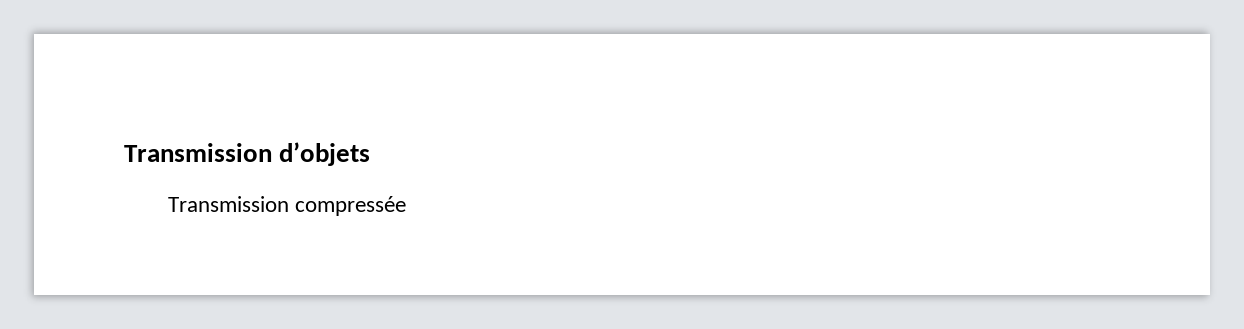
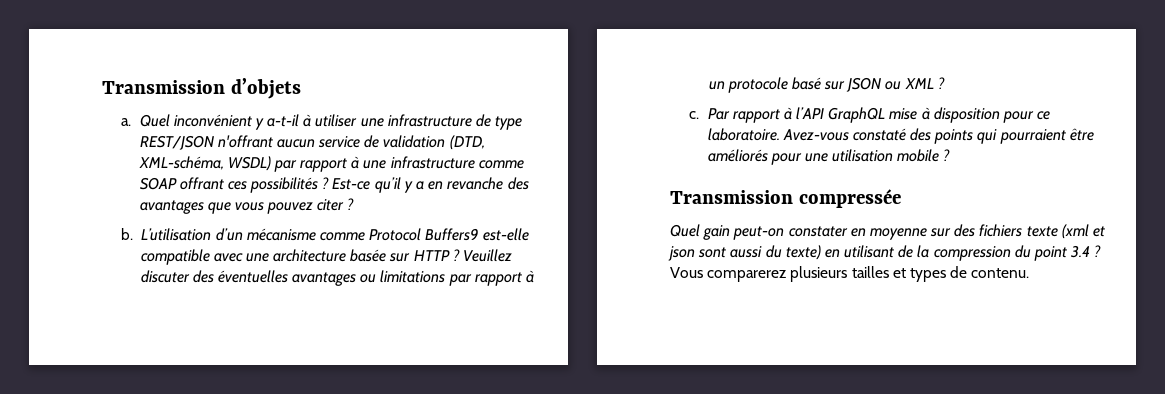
[167,196,407,216] Transmission compressée -> [120,114,523,130] [139,135,485,150] [138,156,524,172] [139,177,529,193] [139,198,355,214] [120,228,529,241] [140,249,512,265] [140,270,534,286] [708,77,945,93] [688,107,1051,123] [707,128,1094,144] [707,149,951,165] [670,189,901,208] [670,224,1106,240] [668,245,1102,261] [670,266,1030,282] a. Quel inconvénient y a-t-il à utiliser une infrastructure de type REST/JSON n'offrant aucun service de validation (DTD, XML-schéma, WSDL) par rapport à une infrastructure comme SOAP offrant ces possibilités ? Est-ce qu’il y a en revanche des avantages que vous pouvez citer ? // b. L’utilisation d’un mécanisme comme Protocol Buffers9 est-elle compatible avec une architecture basée sur HTTP ? Veuillez discuter des éventuelles avantages ou limitations par rapport à un protocole basé sur JSON ou XML ? // c. Par rapport à l’API GraphQL mise à disposition pour ce laboratoire. Avez-vous constaté des points qui pourraient être améliorés pour une utilisation mobile ? // Transmission compressée // Quel gain peut-on constater en moyenne sur des fichiers texte (xml et json sont aussi du texte) en utilisant de la compression du point 3.4 ? Vous comparerez plusieurs tailles et types de contenu.

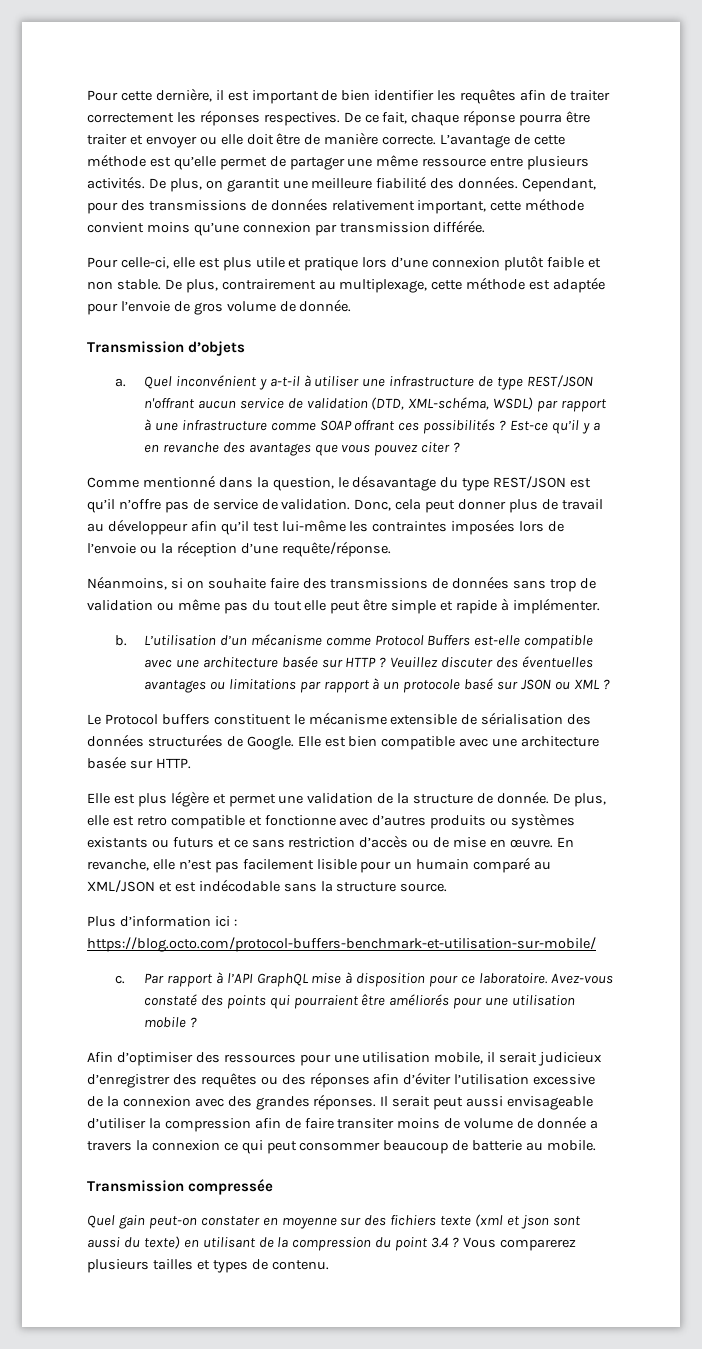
(102, 87) none -> [87,88,610,104] [87,110,591,126] [87,132,565,148] [87,154,590,170] [87,176,597,192] [87,198,585,214] [87,220,486,236] [87,256,601,271] [87,277,606,293] [87,299,352,315] Pour cette dernière, il est important de bien identifier les requêtes afin de traiter correctement les réponses respectives. De ce fait, chaque réponse pourra être traiter et envoyer ou elle doit être de manière correcte. L’avantage de cette méthode est qu’elle permet de partager une même ressource entre plusieurs activités. De plus, on garantit une meilleure fiabilité des données. Cependant, pour des transmissions de données relativement important, cette méthode convient moins qu’une connexion par transmission différée. // Pour celle-ci, elle est plus utile et pratique lors d’une connexion plutôt faible et non stable. De plus, contrairement au multiplexage, cette méthode est adaptée pour l’envoie de gros volume de donnée. //
(355, 204) none -> [87,475,592,491] [87,499,603,513] [87,519,565,535] [87,541,391,557] [87,576,597,592] [87,598,600,614] // Comme mentionné dans la question, le désavantage du type REST/JSON est qu’il n’offre pas de service de validation. Donc, cela peut donner plus de travail au développeur afin qu’il test lui-même les contraintes imposées lors de l’envoie ou la réception d’une requête/réponse. // Néanmoins, si on souhaite faire des transmissions de données sans trop de validation ou même pas du tout elle peut être simple et rapide à implémenter.
[425,228,479,241] Buffers9 -> [427,635,471,646] Buffers
(945, 83) none -> [87,712,592,725] [87,734,600,750] [87,756,191,769] [87,791,606,807] [87,813,576,829] [87,835,574,848] [87,857,552,873] [87,879,448,893] [87,916,237,927] [87,937,596,952] // Le Protocol buffers constituent le mécanisme extensible de sérialisation des données structurées de Google. Elle est bien compatible avec une architecture basée sur HTTP. // Elle est plus légère et permet une validation de la structure de donnée. De plus, elle est retro compatible et fonctionne avec d’autres produits ou systèmes existants ou futurs et ce sans restriction d’accès ou de mise en œuvre. En revanche, elle n’est pas facilement lisible pour un humain comparé au XML/JSON et est indécodable sans la structure source. // Plus d’information ici : https://blog.octo.com/protocol-buffers-benchmark-et-utilisation-sur-mobile/
(951, 155) none -> [87,1052,603,1066] [87,1072,596,1088] [87,1094,594,1110] [87,1116,598,1132] [87,1140,597,1154] // Afin d’optimiser des ressources pour une utilisation mobile, il serait judicieux d’enregistrer des requêtes ou des réponses afin d’éviter l’utilisation excessive de la connexion avec des grandes réponses. Il serait peut aussi envisageable d’utiliser la compression afin de faire transiter moins de volume de donnée a travers la connexion ce qui peut consommer beaucoup de batterie au mobile.

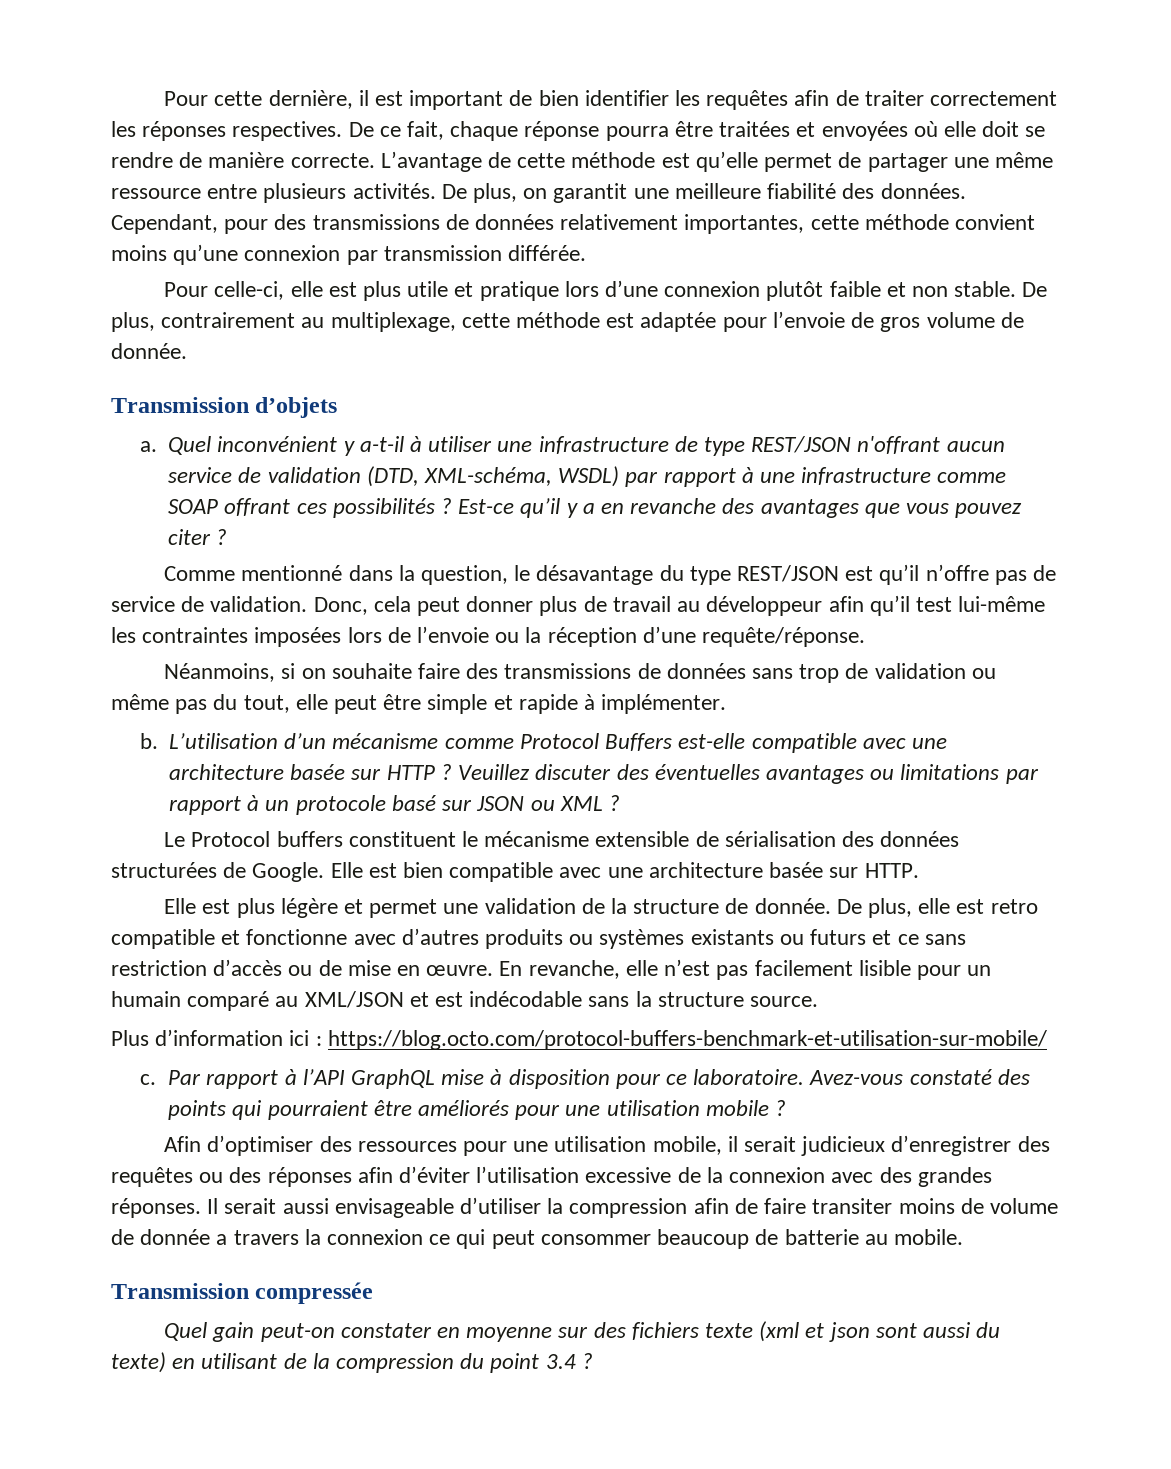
[87,133,301,148] traiter et envoyer ou elle doit être -> [719,121,1046,141] [111,152,173,168] traitées et envoyées où elle doit se rendre
[417,200,487,214] important, -> [684,214,805,234] importantes,
[273,601,302,611] tout -> [243,695,290,713] tout,
[433,1097,464,1110] peut -> (277, 1206) none
[462,1237,576,1251] [87,1259,329,1273] Vous comparerez plusieurs tailles et types de contenu. -> (593, 1361) none

